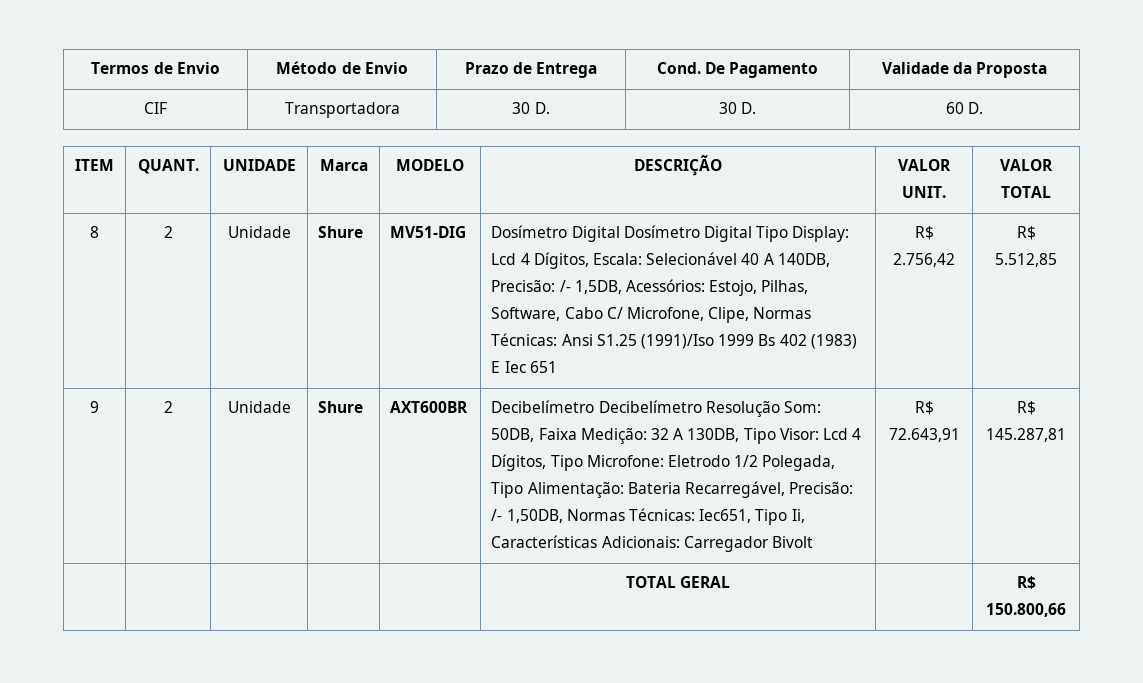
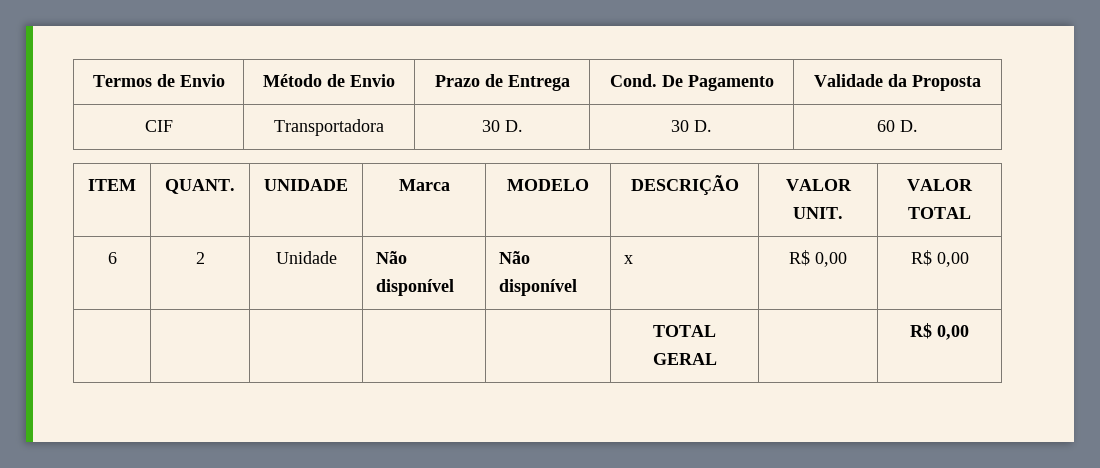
[90,226,99,238] [163,226,173,238] [227,226,291,238] [318,226,364,238] [390,226,467,238] [491,225,850,242] [491,252,830,269] [491,279,809,296] [491,307,812,323] [491,333,857,349] [491,361,557,373] [914,226,934,240] [893,253,955,267] [1016,226,1036,240] [995,253,1057,267] [90,401,99,413] [163,401,173,413] [227,401,291,413] [318,401,364,413] [390,401,469,413] [491,400,821,417] [491,428,862,444] [491,454,836,471] [491,481,854,498] [491,508,805,525] [491,535,813,552] [914,401,934,415] [888,428,960,442] [1016,401,1036,415] [986,428,1066,442] 8 | 2 | Unidade | Shure | MV51-DIG | Dosímetro Digital Dosímetro Digital Tipo Display: Lcd 4 Dígitos, Escala: Selecionável 40 A 140DB, Precisão: /- 1,5DB, Acessórios: Estojo, Pilhas, Software, Cabo C/ Microfone, Clipe, Normas Técnicas: Ansi S1.25 (1991)/Iso 1999 Bs 402 (1983) E Iec 651 | R$ 2.756,42 | R$ 5.512,85 // 9 | 2 | Unidade | Shure | AXT600BR | Decibelímetro Decibelímetro Resolução Som: 50DB, Faixa Medição: 32 A 130DB, Tipo Visor: Lcd 4 Dígitos, Tipo Microfone: Eletrodo 1/2 Polegada, Tipo Alimentação: Bateria Recarregável, Precisão: /- 1,50DB, Normas Técnicas: Iec651, Tipo Ii, Características Adicionais: Carregador Bivolt | R$ 72.643,91 | R$ 145.287,81 -> [107,252,117,264] [195,252,205,264] [275,251,337,264] [376,251,408,264] [376,279,455,296] [499,251,531,264] [499,279,578,296] [624,255,634,264] [789,250,847,267] [910,250,969,267] 6 | 2 | Unidade | Não disponível | Não disponível | x | R$ 0,00 | R$ 0,00
[986,603,1066,617] 150.800,66 -> [937,325,969,340] 0,00

